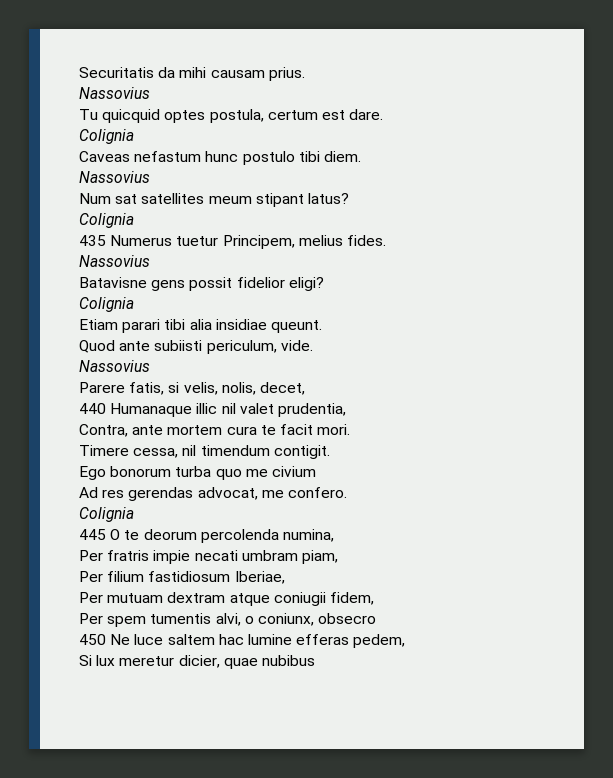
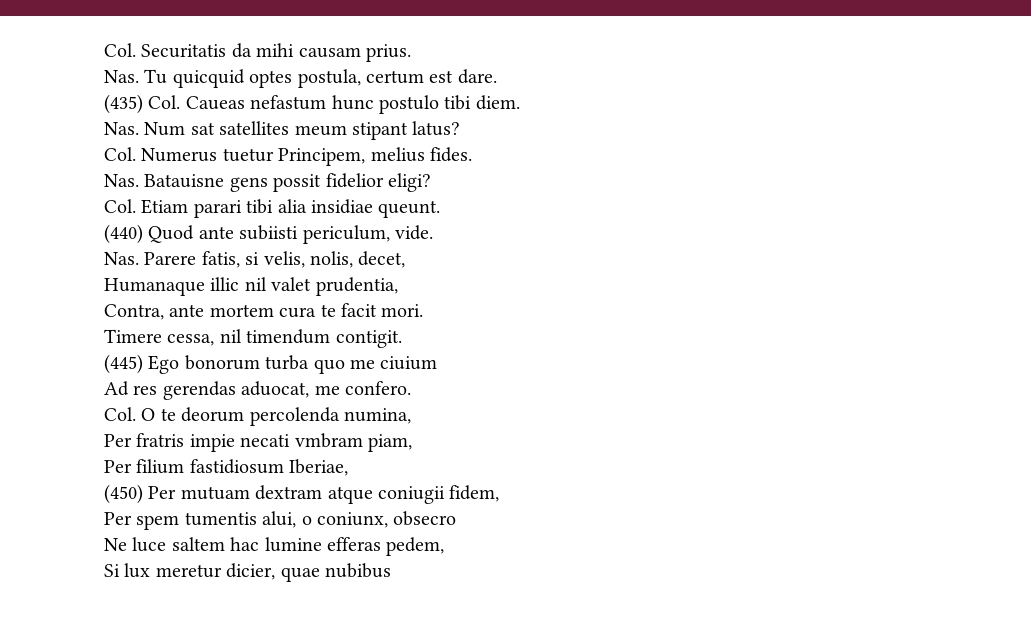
(79, 72) none -> [104,43,136,57] Col.
[79,87,150,99] Nassovius // -> [104,70,139,83] Nas.
[79,129,134,144] [79,151,130,162] Colignia // Caveas -> [104,94,245,114] (435) Col. Caueas
[79,171,150,183] Nassovius // -> [104,122,139,135] Nas.
[79,213,134,228] [79,235,106,246] Colignia // 435 -> [104,147,136,161] Col.
[79,255,150,267] [79,277,147,288] Nassovius // Batavisne -> [104,174,225,188] Nas. Batauisne
[79,297,134,312] Colignia // -> [104,199,136,213] Col.
(322, 326) none -> [104,224,143,244] (440)
[79,360,150,372] Nassovius // -> [104,252,139,265] Nas.
[79,403,106,414] 440 -> (406, 259) none
(330, 452) none -> [104,354,143,374] (445)
[271,466,316,477] civium -> [380,356,438,370] ciuium
[197,487,258,500] advocat, -> [241,381,310,398] aduocat,
[79,507,134,522] [79,529,106,540] Colignia // 445 -> [104,407,136,421] Col.
[241,550,298,561] umbram -> [294,433,363,448] vmbram
(285, 577) none -> [104,484,143,504] (450)
[215,613,241,626] alvi, -> [262,511,297,528] alui,
[79,634,106,645] 450 -> (457, 518) none

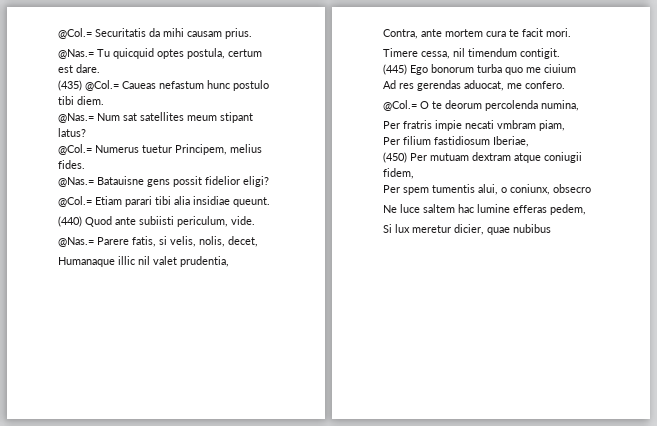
[104,43,136,57] Col. -> [58,28,92,39] @Col.=
[104,70,139,83] Nas. -> [58,49,94,59] @Nas.=
[148,95,181,109] Col. -> [85,80,119,91] @Col.=
[104,122,139,135] Nas. -> [58,113,94,123] @Nas.=
[104,147,136,161] Col. -> [58,144,92,155] @Col.=
[104,174,139,187] Nas. -> [58,177,94,187] @Nas.=
[104,199,136,213] Col. -> [58,196,92,207] @Col.=
[104,252,139,265] Nas. -> [58,237,94,247] @Nas.=
[104,407,136,421] Col. -> [383,100,417,111] @Col.=

